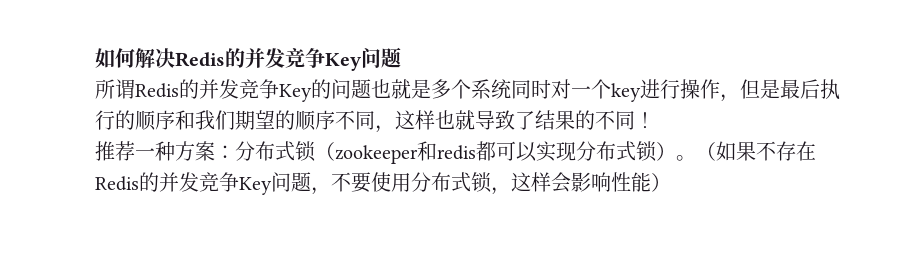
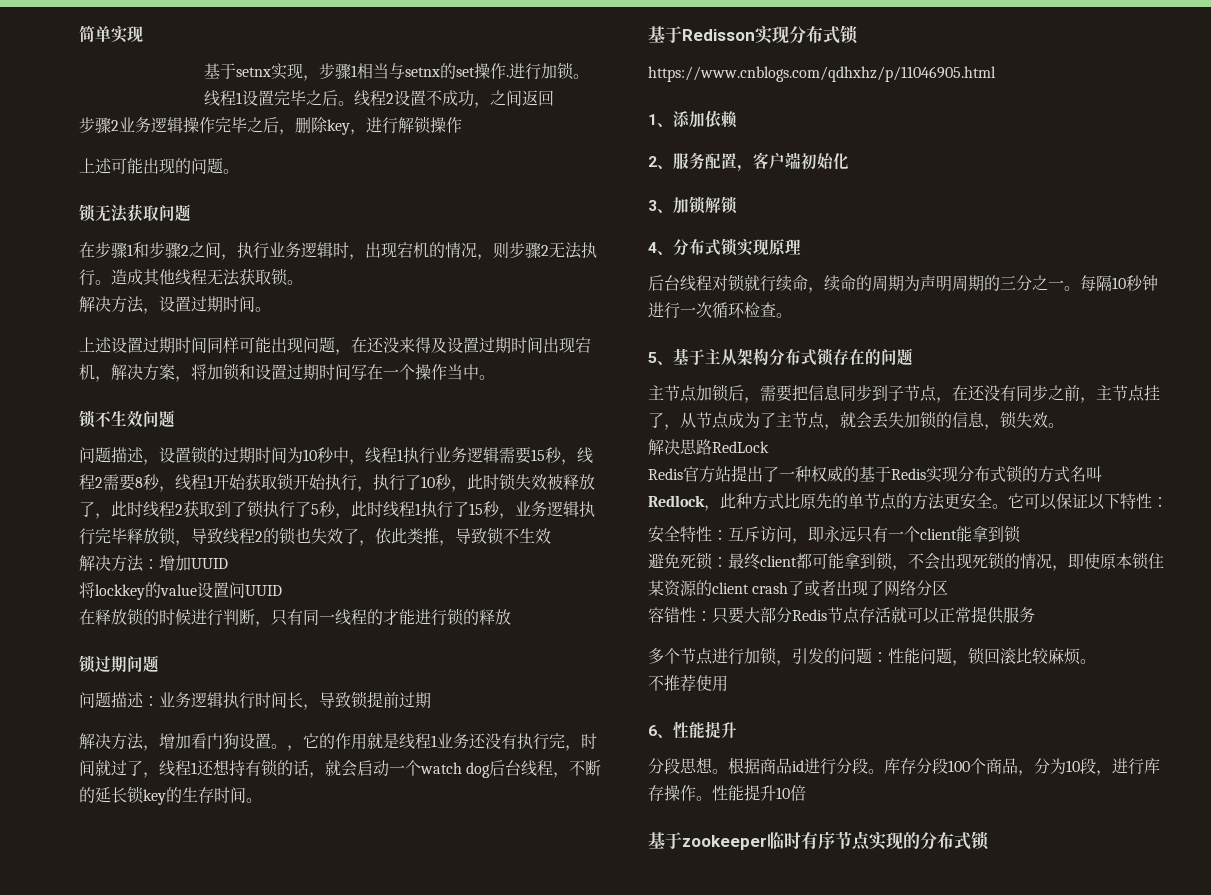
[95,47,401,71] [95,79,840,102] [95,110,655,133] [95,141,816,164] [95,172,671,195] 如何解决Redis的并发竞争Key问题 // 所谓Redis的并发竞争Key的问题也就是多个系统同时对一个key进行操作，但是最后执行的顺序和我们期望的顺序不同，这样也就导致了结果的不同！ // 推荐一种方案：分布式锁（zookeeper和redis都可以实现分布式锁）。（如果不存在Redis的并发竞争Key问题，不要使用分布式锁，这样会影响性能） -> [79,25,143,43] [204,62,590,81] [204,90,555,108] [79,116,462,135] [79,158,239,174] [79,204,191,223] [79,242,597,260] [79,268,303,286] [79,296,271,314] [79,337,591,355] [79,363,495,382] [79,410,175,428] [79,446,593,465] [79,473,595,492] [79,500,595,519] [79,527,551,546] [79,555,228,572] [79,582,282,600] [79,608,511,627] [79,655,159,673] [79,691,431,710] [79,733,597,751] [79,759,602,778] [79,786,262,805] [648,25,858,44] [648,66,996,82] [648,110,738,128] [648,152,849,172] [648,196,738,214] [648,238,801,256] [648,274,1158,293] [648,302,792,319] [648,348,913,366] [648,384,1160,403] [648,411,1064,430] [648,439,769,455] [648,465,1102,483] [648,493,1168,511] [648,525,1021,544] [648,552,1164,571] [648,580,949,597] [648,606,1035,624] [648,647,1096,666] [648,674,728,692] [648,721,737,739] [648,757,1160,776] [648,784,806,801] [648,831,989,851] 简单实现 // 基于setnx实现，步骤1相当与setnx的set操作.进行加锁。线程1设置完毕之后。线程2设置不成功，之间返回 // 步骤2业务逻辑操作完毕之后，删除key，进行解锁操作 // 上述可能出现的问题。 // 锁无法获取问题 // 在步骤1和步骤2之间，执行业务逻辑时，出现宕机的情况，则步骤2无法执行。造成其他线程无法获取锁。 // 解决方法，设置过期时间。 // 上述设置过期时间同样可能出现问题，在还没来得及设置过期时间出现宕机，解决方案，将加锁和设置过期时间写在一个操作当中。 // 锁不生效问题 // 问题描述，设置锁的过期时间为10秒中，线程1执行业务逻辑需要15秒，线程2需要8秒，线程1开始获取锁开始执行，执行了10秒，此时锁失效被释放了，此时线程2获取到了锁执行了5秒，此时线程1执行了15秒，业务逻辑执行完毕释放锁，导致线程2的锁也失效了，依此类推，导致锁不生效 // 解决方法：增加UUID // 将lockkey的value设置问UUID // 在释放锁的时候进行判断，只有同一线程的才能进行锁的释放 // 锁过期问题 // 问题描述：业务逻辑执行时间长，导致锁提前过期 // 解决方法，增加看门狗设置。，它的作用就是线程1业务还没有执行完，时间就过了，线程1还想持有锁的话，就会启动一个watch dog后台线程，不断的延长锁key的生存时间。 // 基于Redisson实现分布式锁 // https://www.cnblogs.com/qdhxhz/p/11046905.html // 1、添加依赖 // 2、服务配置，客户端初始化 // 3、加锁解锁 // 4、分布式锁实现原理 // 后台线程对锁就行续命，续命的周期为声明周期的三分之一。每隔10秒钟进行一次循环检查。 // 5、基于主从架构分布式锁存在的问题 // 主节点加锁后，需要把信息同步到子节点，在还没有同步之前，主节点挂了，从节点成为了主节点，就会丢失加锁的信息，锁失效。 // 解决思路RedLock // Redis官方站提出了一种权威的基于Redis实现分布式锁的方式名叫Redlock，此种方式比原先的单节点的方法更安全。它可以保证以下特性： // 安全特性：互斥访问，即永远只有一个client能拿到锁 // 避免死锁：最终client都可能拿到锁，不会出现死锁的情况，即使原本锁住某资源的client crash了或者出现了网络分区 // 容错性：只要大部分Redis节点存活就可以正常提供服务 // 多个节点进行加锁，引发的问题：性能问题，锁回滚比较麻烦。 // 不推荐使用 // 6、性能提升 // 分段思想。根据商品id进行分段。库存分段100个商品，分为10段，进行库存操作。性能提升10倍 // 基于zookeeper临时有序节点实现的分布式锁

